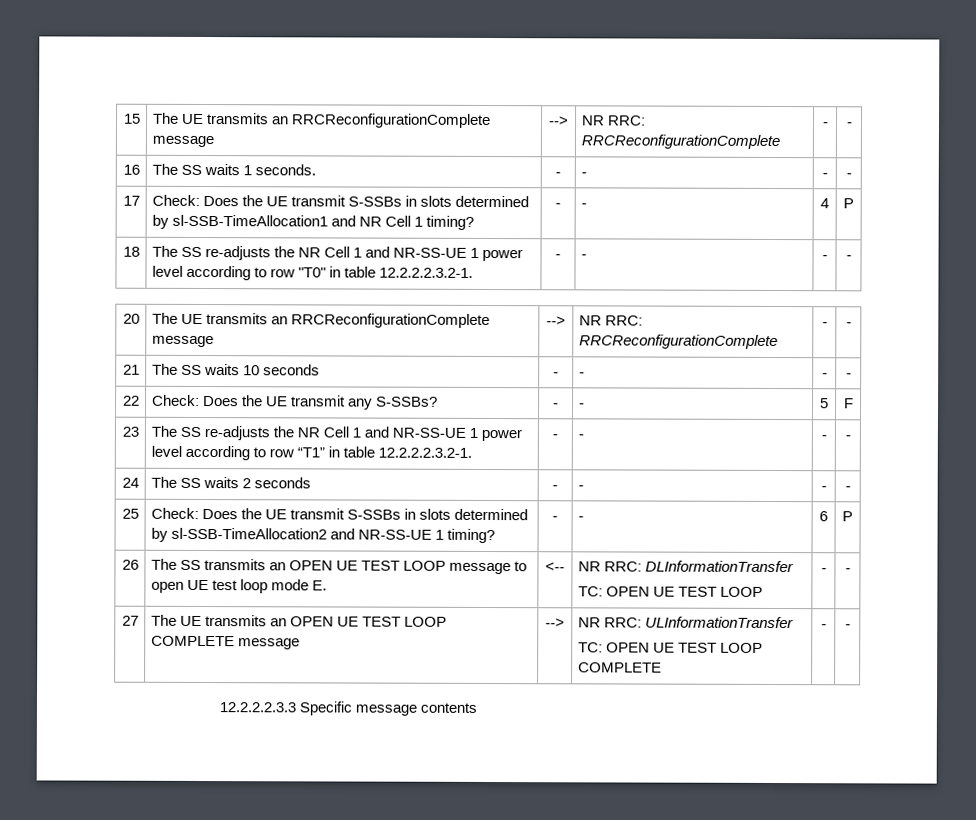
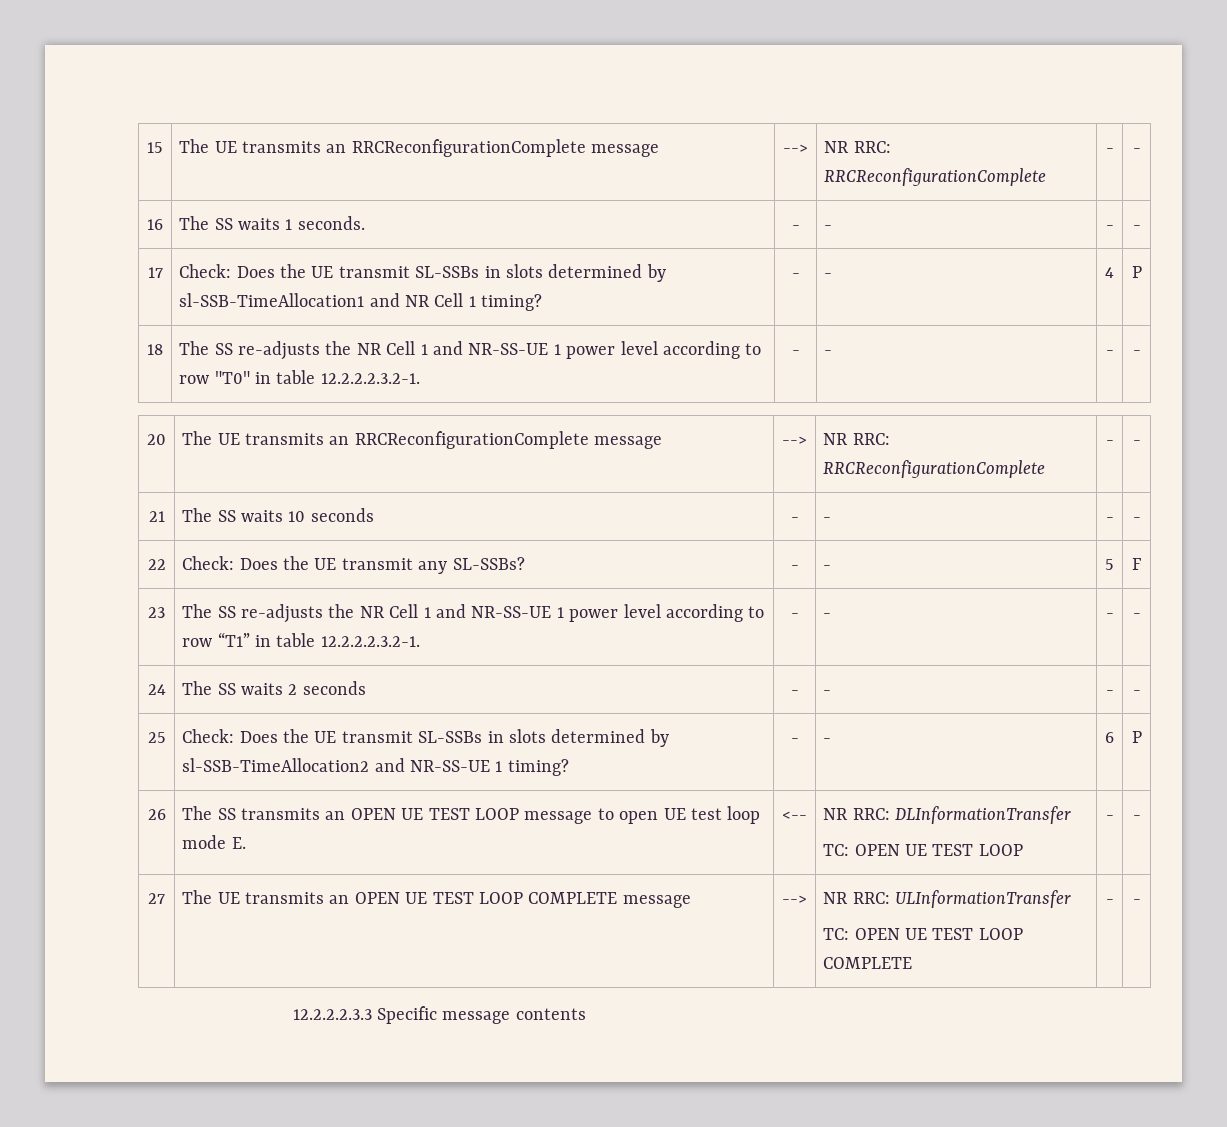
[348,196,403,207] S-SSBs -> [415,266,480,278] SL-SSBs
[376,396,439,407] S-SSBs? -> [452,557,525,570] SL-SSBs?
[347,509,402,520] S-SSBs -> [418,731,483,743] SL-SSBs

